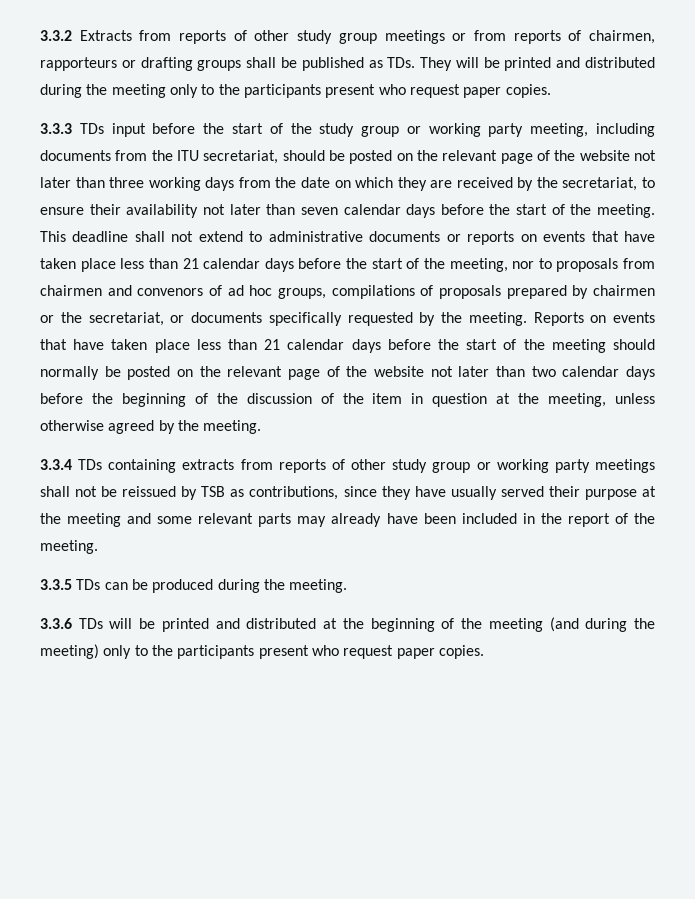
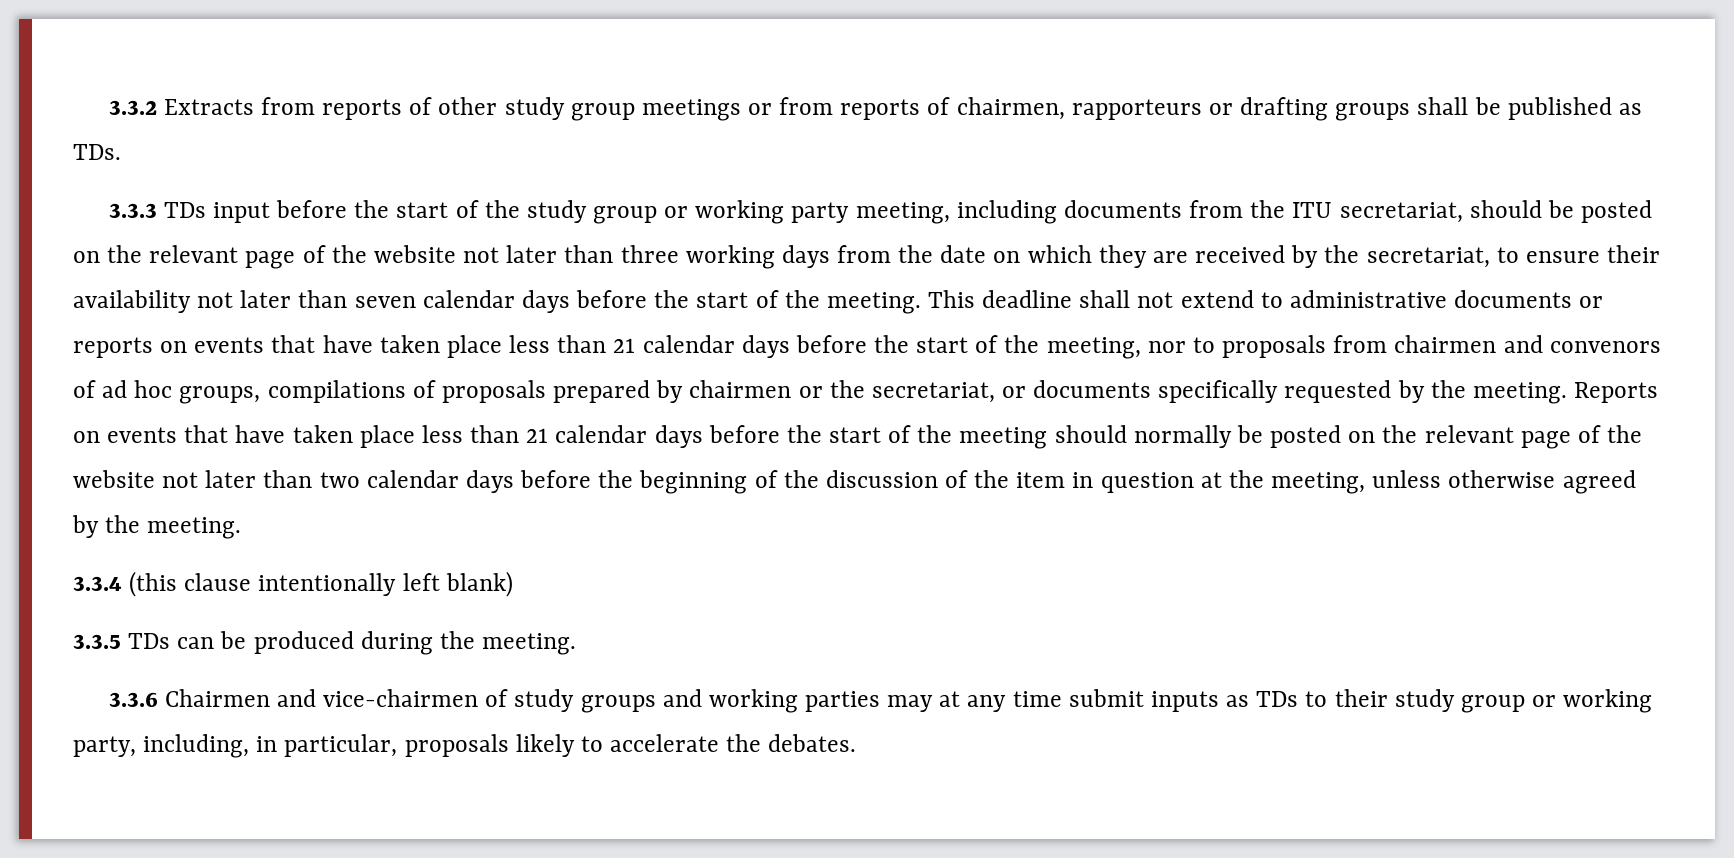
[420,57,655,71] [40,84,551,98] They will be printed and distributed during the meeting only to the participants present who request paper copies. -> (121, 152) none
[78,459,655,473] [40,486,657,500] [40,513,656,527] [40,540,98,554] TDs containing extracts from reports of other study group or working party meetings shall not be reissued by TSB as contributions, since they have usually served their purpose at the meeting and some relevant parts may already have been included in the report of the meeting. -> [129,571,513,597] (this clause intentionally left blank)
[78,617,656,632] [40,644,484,659] TDs will be printed and distributed at the beginning of the meeting (and during the meeting) only to the participants present who request paper copies. -> [164,689,1653,713] [73,734,857,758] Chairmen and vice-chairmen of study groups and working parties may at any time submit inputs as TDs to their study group or working party, including, in particular, proposals likely to accelerate the debates.

